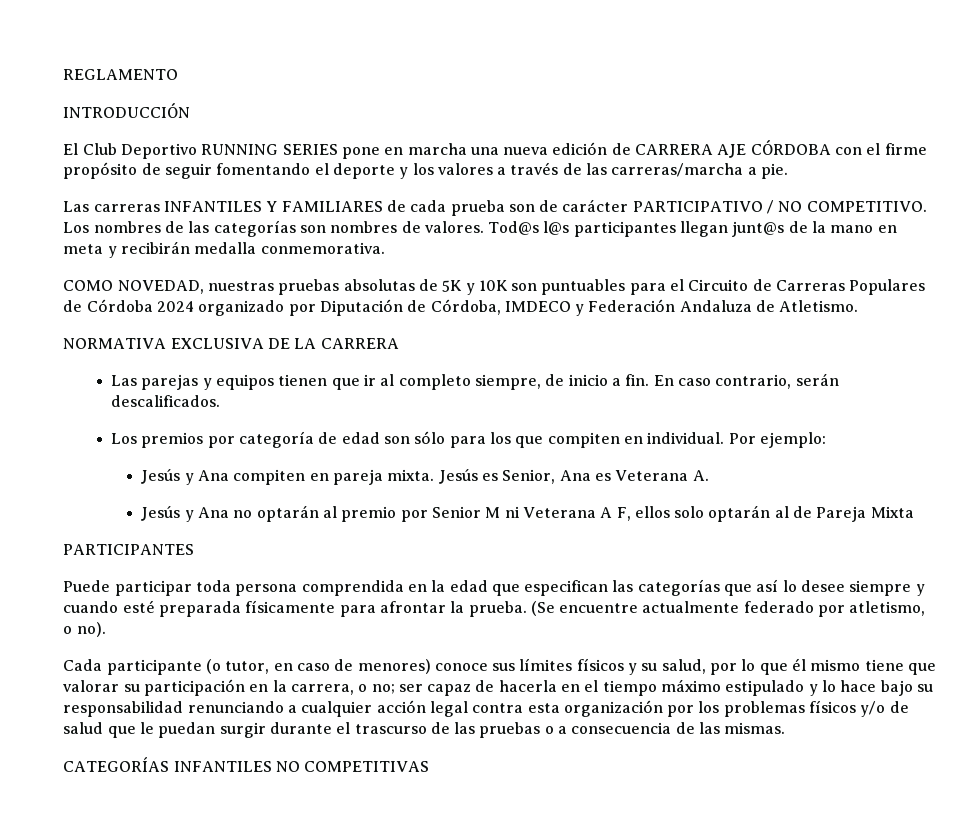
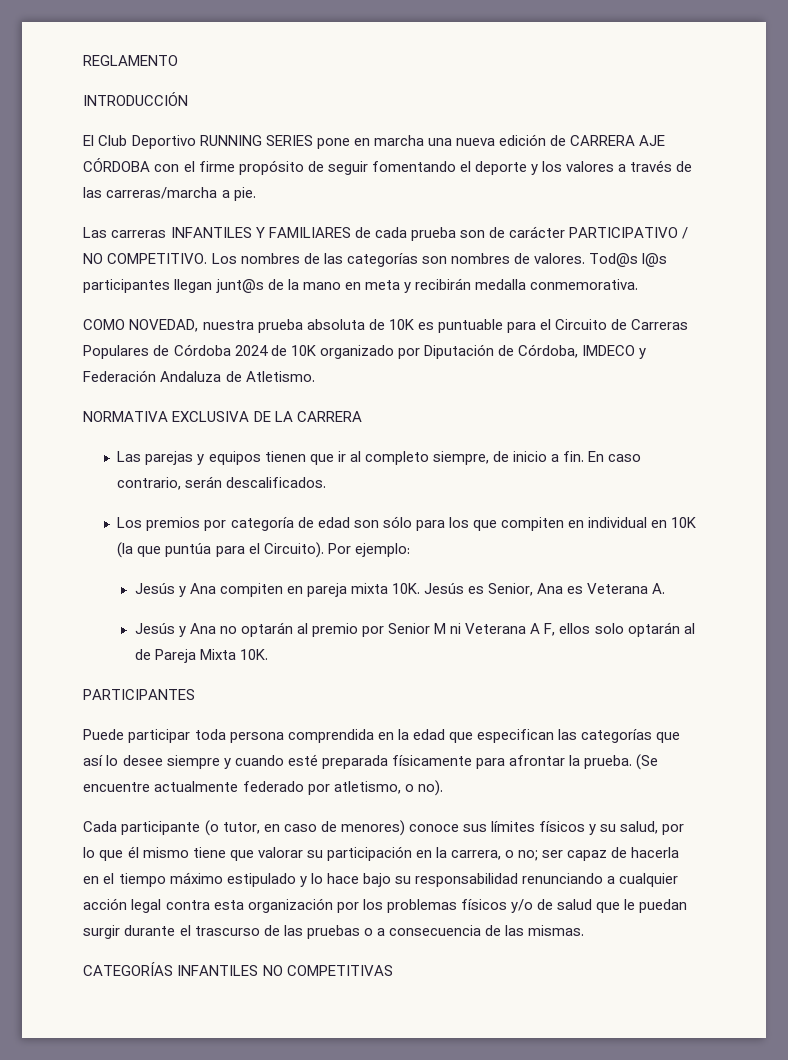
[207,279,626,295] nuestras pruebas absolutas de 5K y 10K son puntuables -> [202,319,503,333] nuestra prueba absoluta de 10K es puntuable
(194, 306) none -> [270,345,316,356] de 10K
[647,432,725,444] individual. -> [588,517,697,528] [117,542,324,558] individual en 10K (la que puntúa para el Circuito).
[387,469,435,481] mixta. -> [351,583,421,594] mixta 10K.
(914, 512) none -> [239,649,268,660] 10K.

